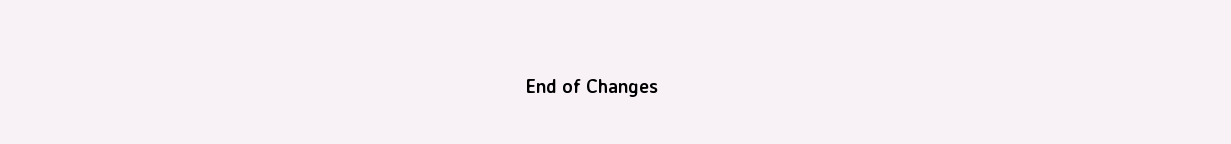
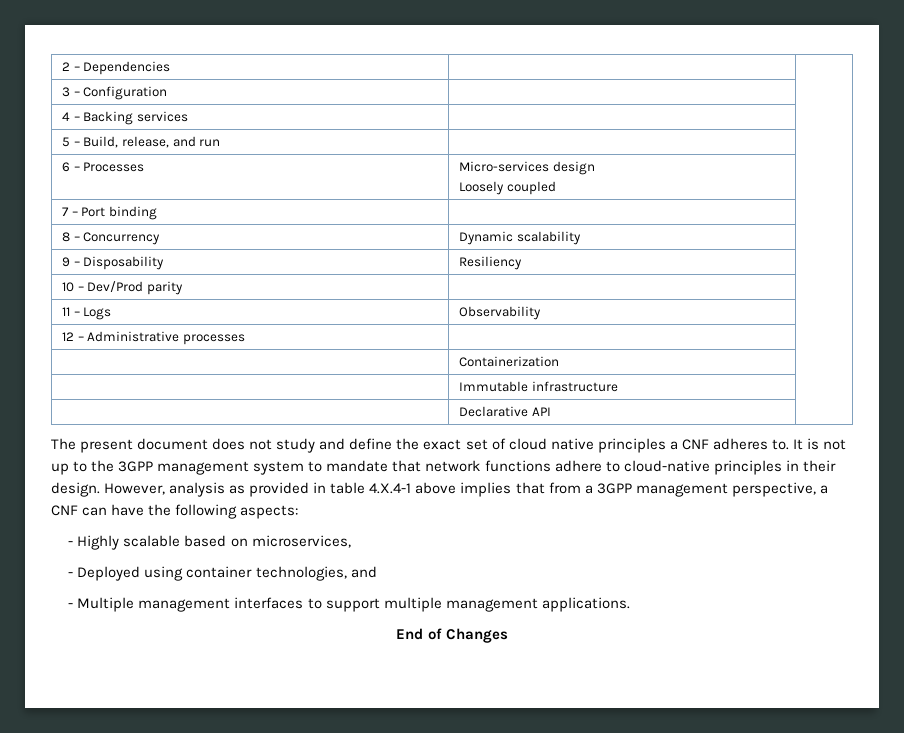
(525, 86) none -> [62,61,171,75] [62,86,168,100] [62,111,189,125] [62,136,221,148] [62,162,145,172] [459,161,595,175] [459,181,556,195] [62,206,158,220] [62,232,161,245] [459,231,581,245] [62,256,165,270] [459,256,523,270] [62,281,184,295] [62,307,112,320] [459,306,542,320] [62,331,246,345] [459,356,560,367] [459,381,618,392] [459,406,551,417] [51,438,847,453] [51,460,836,475] [51,482,828,497] [51,504,299,519] [68,535,351,550] [68,566,377,581] [68,597,630,612] 2 – Dependencies | | // 3 – Configuration | | // 4 – Backing services | | // 5 – Build, release, and run | | // 6 – Processes | Micro-services design // Loosely coupled | // 7 – Port binding | | // 8 – Concurrency | Dynamic scalability | // 9 – Disposability | Resiliency | // 10 – Dev/Prod parity | | // 11 – Logs | Observability | // 12 – Administrative processes | | // | Containerization | // | Immutable infrastructure | // | Declarative API | // The present document does not study and define the exact set of cloud native principles a CNF adheres to. It is not up to the 3GPP management system to mandate that network functions adhere to cloud-native principles in their design. However, analysis as provided in table 4.X.4-1 above implies that from a 3GPP management perspective, a CNF can have the following aspects: // - Highly scalable based on microservices, // - Deployed using container technologies, and // - Multiple management interfaces to support multiple management applications. //

